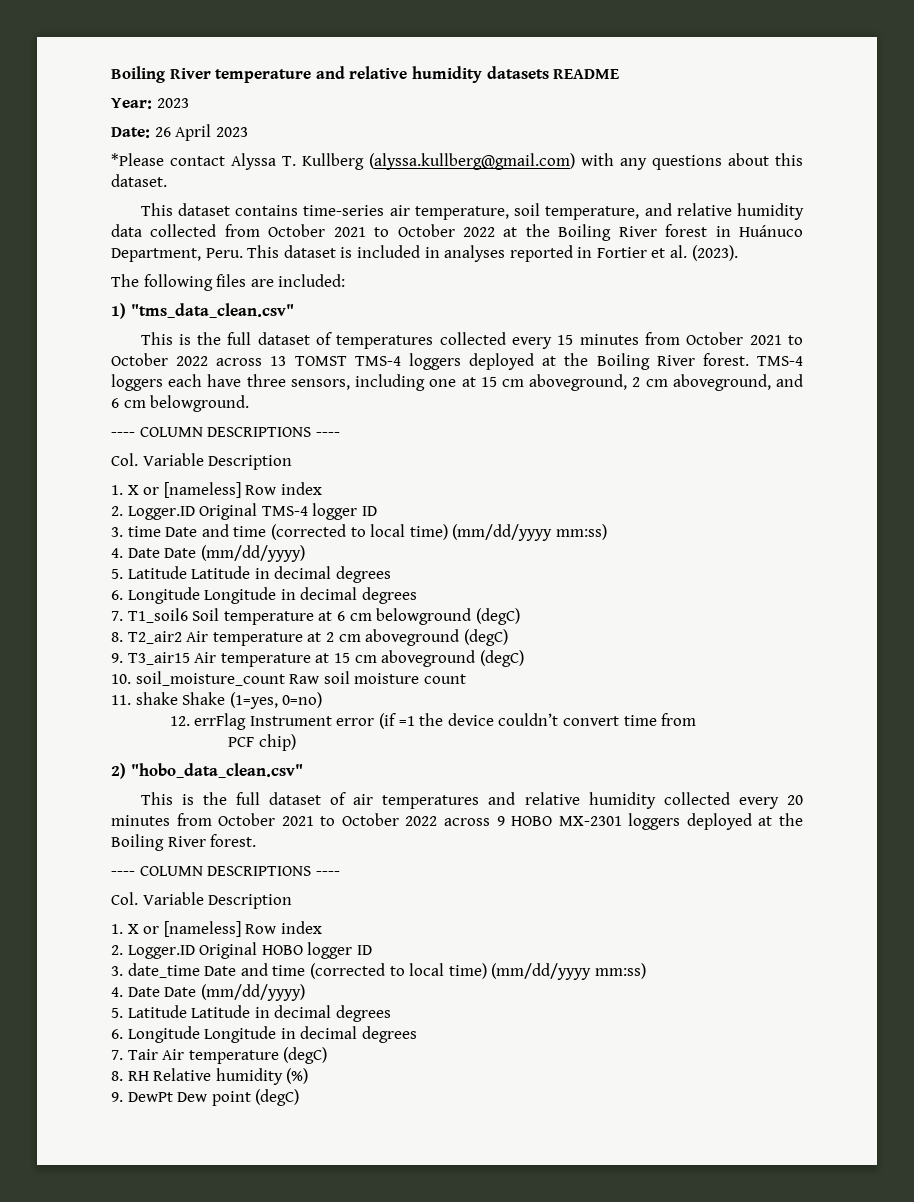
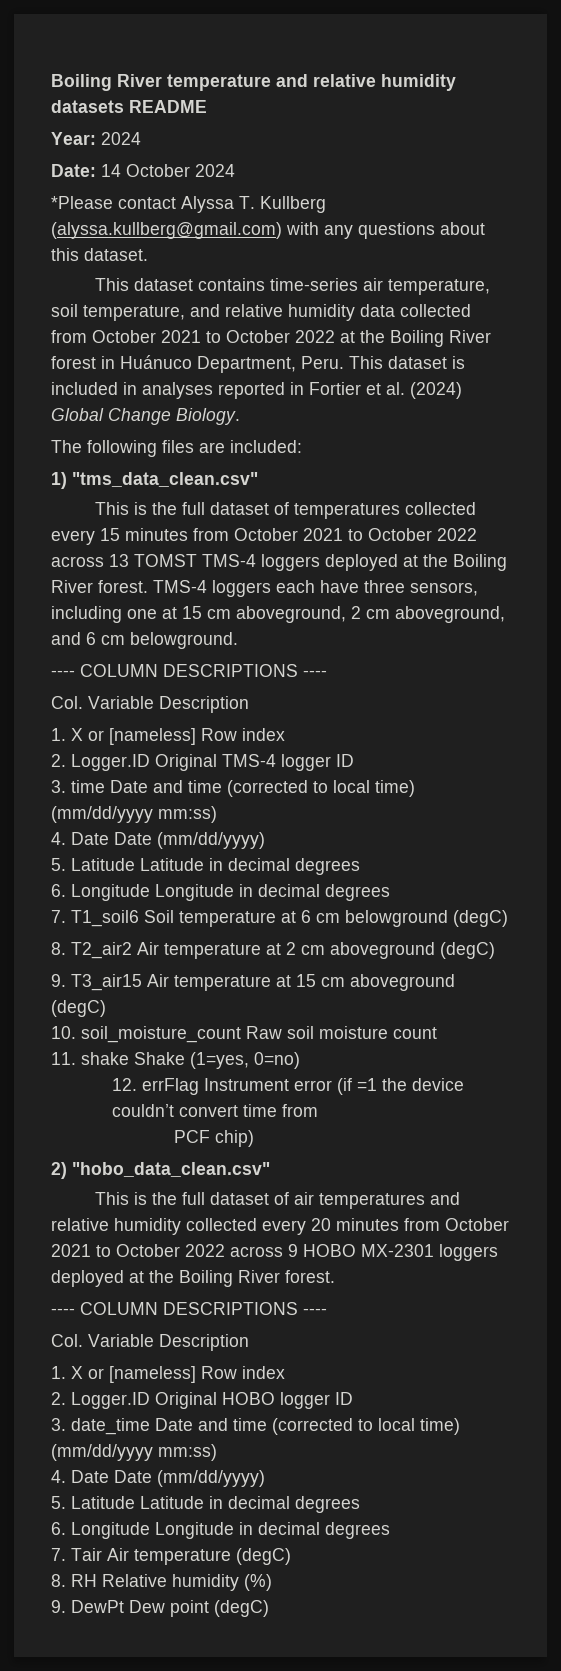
[156,98,189,108] 2023 -> [101,132,141,145] 2024
[154,124,248,141] 26 April 2023 -> [101,164,235,177] 14 October 2024
[691,245,738,261] (2023). -> [410,382,462,399] [51,408,240,425] (2024) Global Change Biology.

